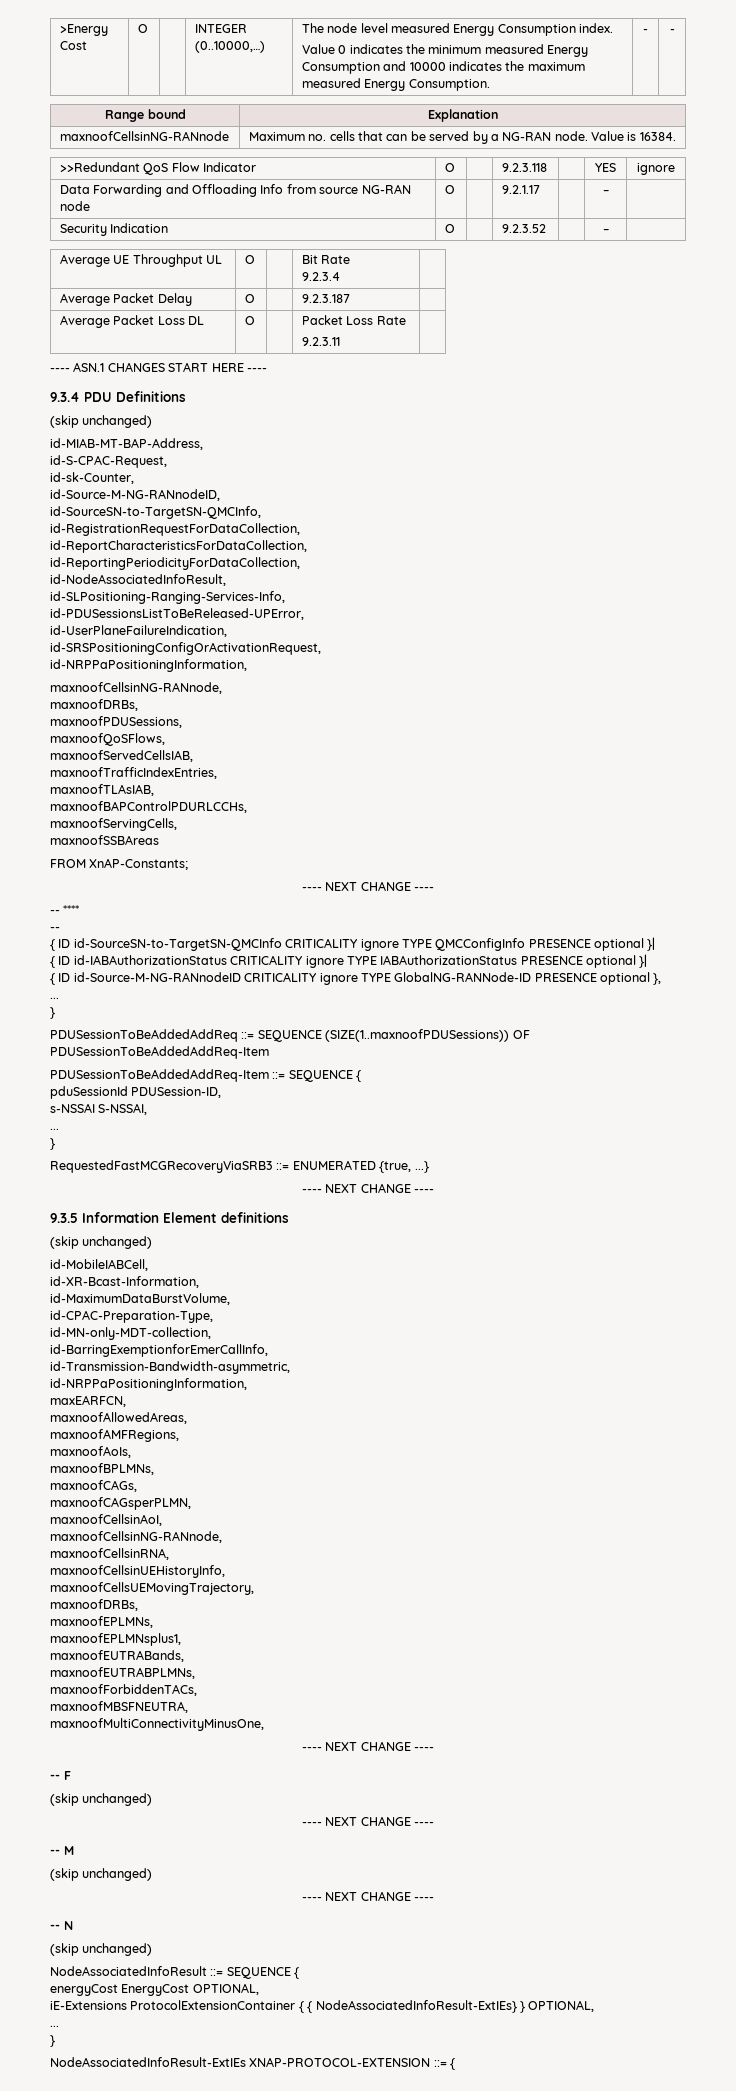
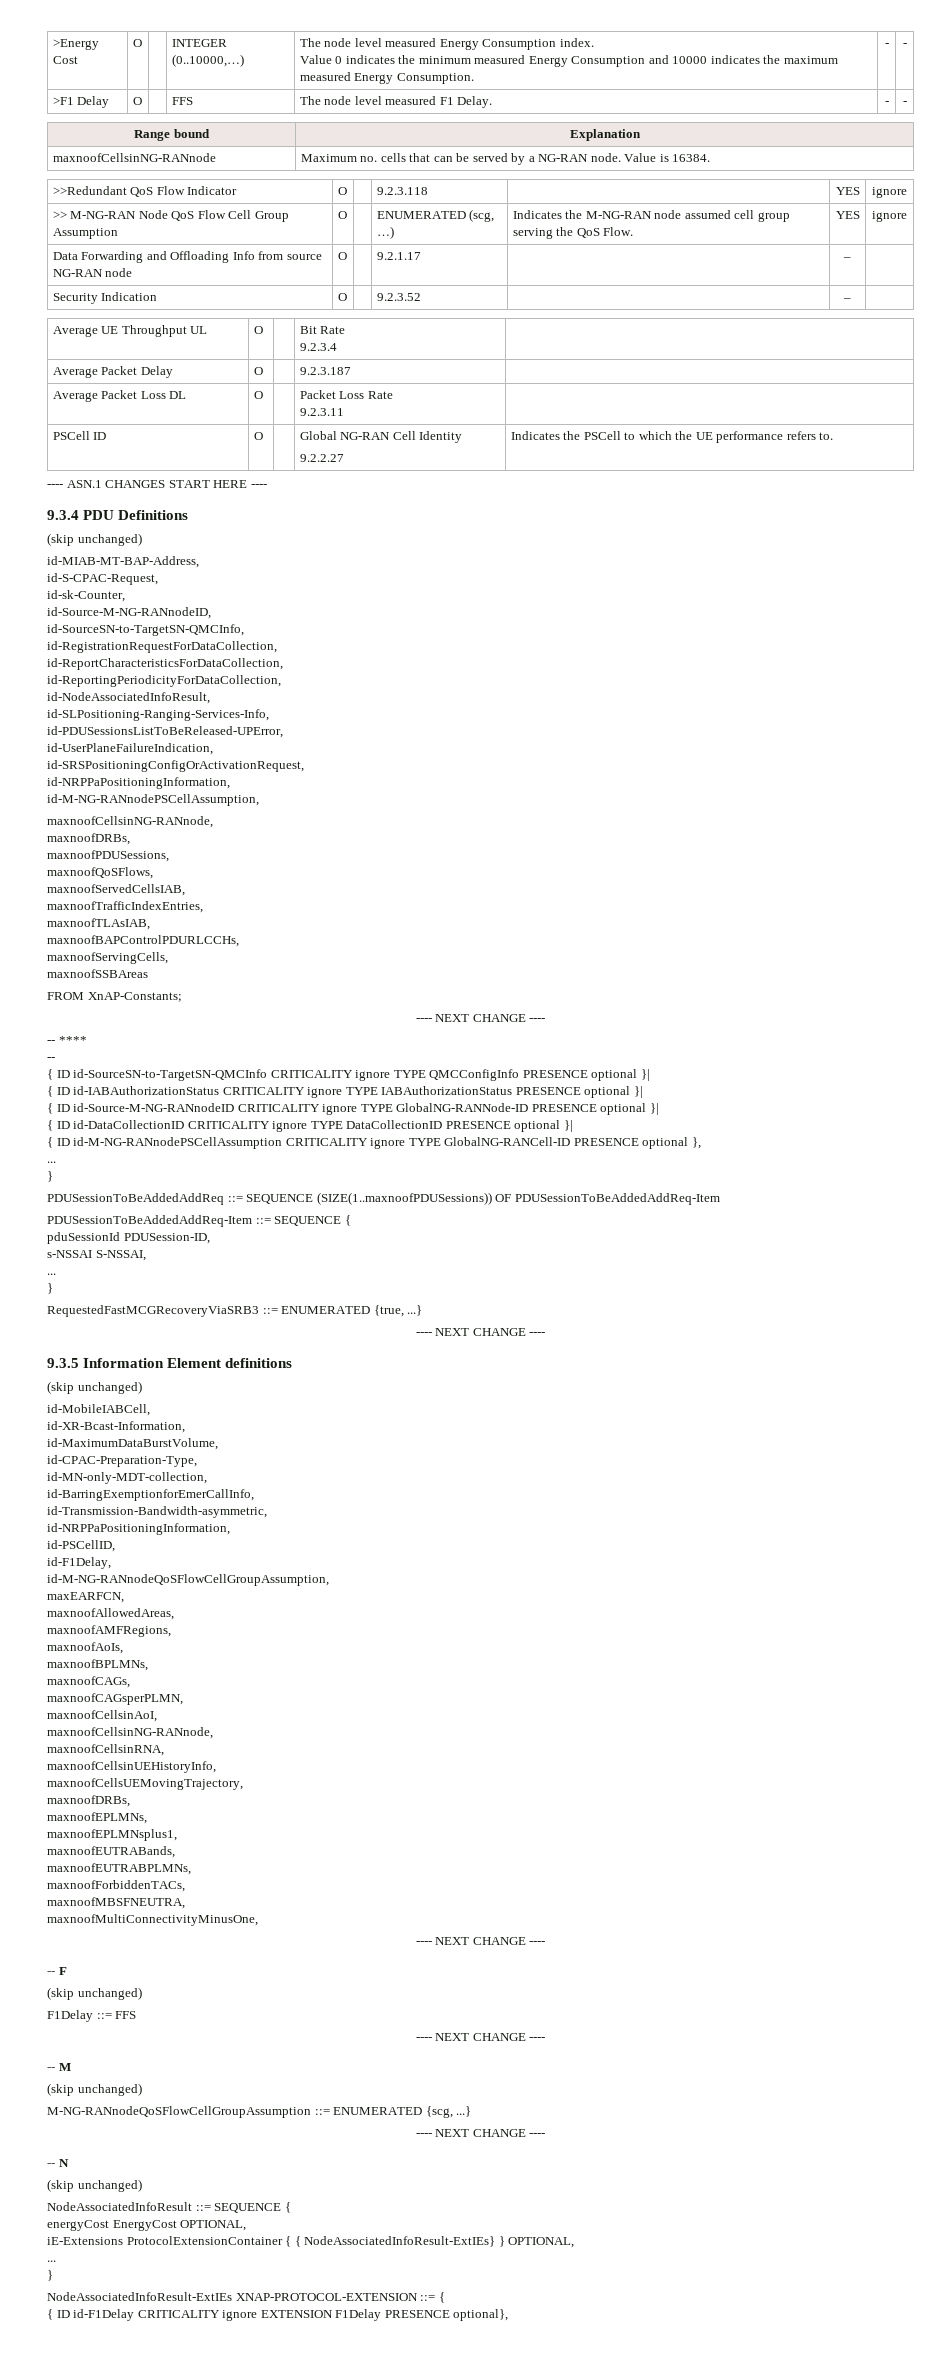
(675, 31) none -> [52,96,110,108] [132,97,142,105] [171,97,193,105] [299,96,493,108] [884,101,889,105] [902,101,907,105] // >F1 Delay | O | | FFS | The node level measured F1 Delay. | - | -
(675, 169) none -> [52,210,289,222] [52,228,118,239] [337,211,347,219] [376,209,495,222] [376,226,394,239] [512,210,790,222] [512,227,634,239] [835,211,860,219] [872,211,907,222] // >> M-NG-RAN Node QoS Flow Cell Group Assumption | O | | ENUMERATED (scg, …) | Indicates the M-NG-RAN node assumed cell group serving the QoS Flow. | YES | ignore
(340, 341) none -> [52,431,107,440] [253,432,263,440] [299,431,463,443] [299,454,344,462] [510,431,834,443] // PSCell ID | O | | Global NG-RAN Cell Identity // 9.2.2.27 | Indicates the PSCell to which the UE performance refers to.
(247, 665) none -> [47,794,259,806] // id-M-NG-RANnodePSCellAssumption,
(650, 978) none -> [649,1103,659,1115] [47,1120,573,1132] [47,1137,689,1149] }| // { ID id-DataCollectionID CRITICALITY ignore TYPE DataCollectionID PRESENCE optional }| // { ID id-M-NG-RANnodePSCellAssumption CRITICALITY ignore TYPE GlobalNG-RANCell-ID PRESENCE optional
(247, 1384) none -> [47,1540,115,1552] [47,1557,111,1569] [47,1574,329,1586] // id-PSCellID, // id-F1Delay, // id-M-NG-RANnodeQoSFlowCellGroupAssumption,
(153, 1799) none -> [47,2010,137,2022] // F1Delay ::= FFS
(153, 1874) none -> [47,2106,472,2118] // M-NG-RANnodeQoSFlowCellGroupAssumption ::= ENUMERATED {scg, ...}
(456, 2064) none -> [47,2309,509,2321] // { ID id-F1Delay CRITICALITY ignore EXTENSION F1Delay PRESENCE optional},

